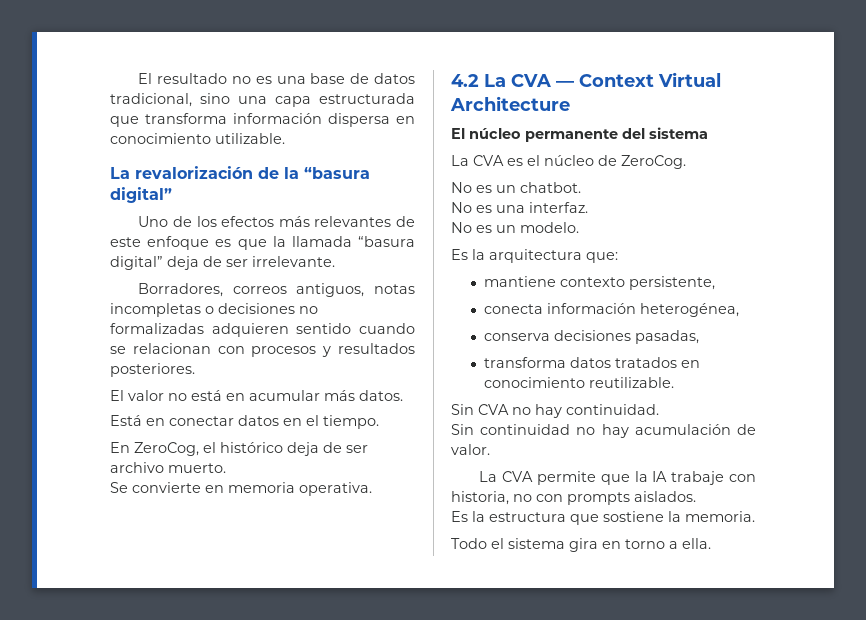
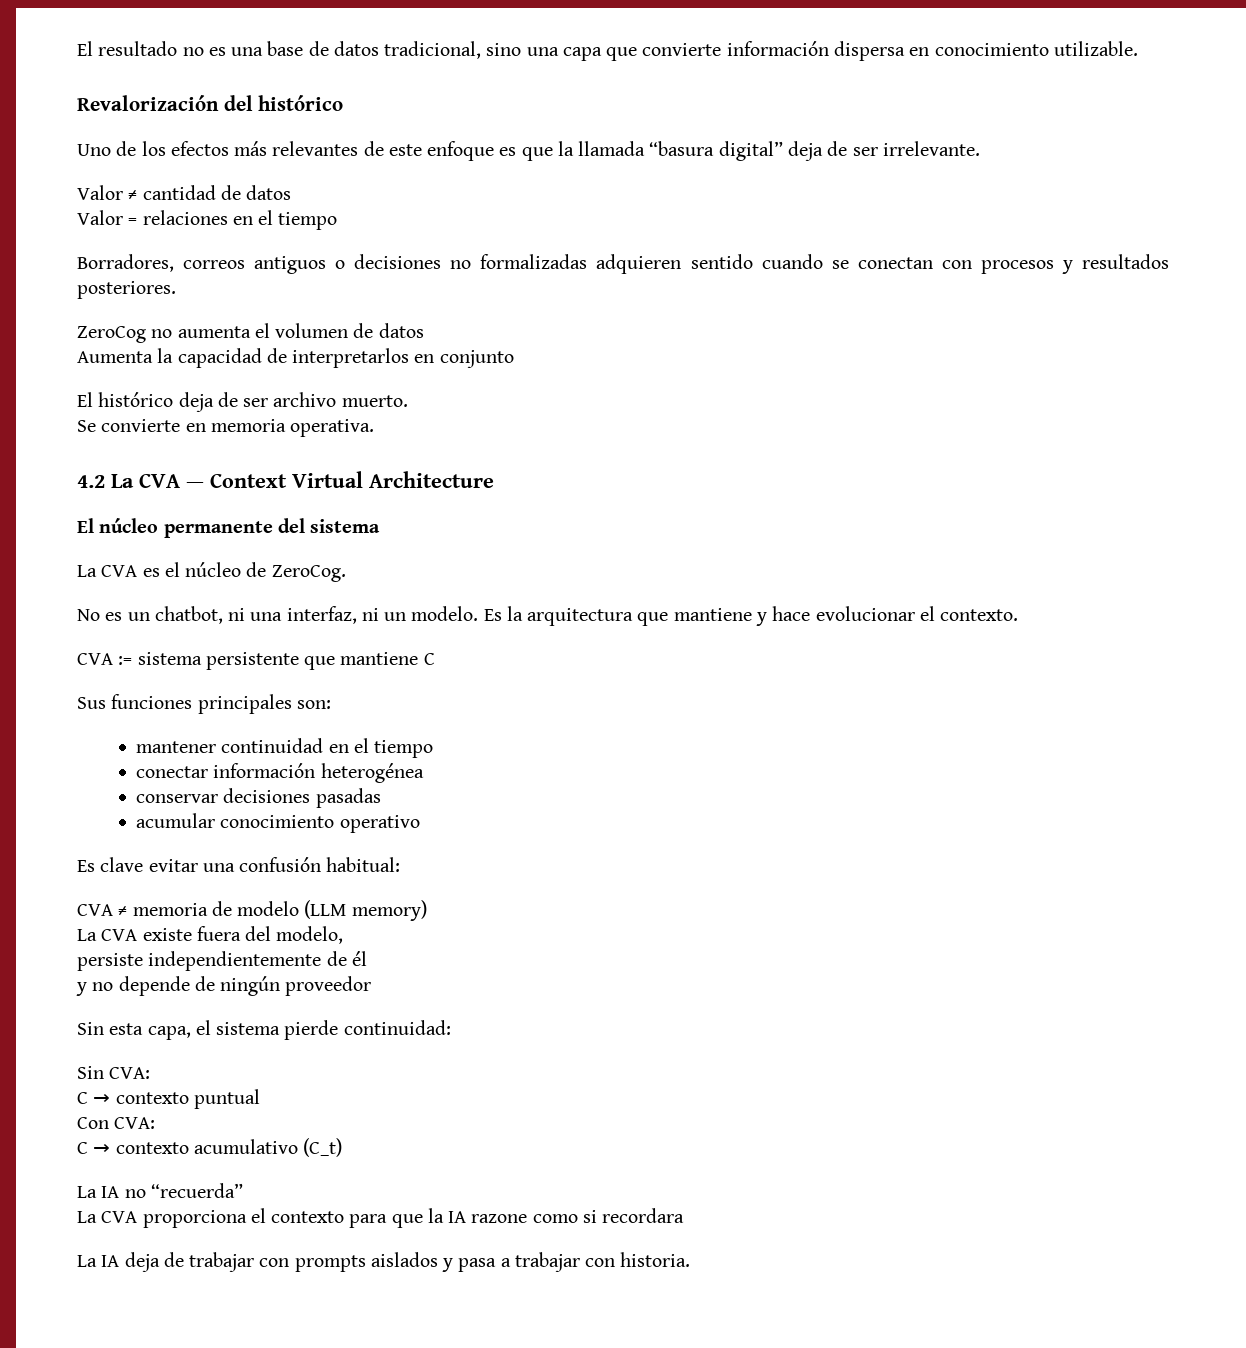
[319,93,415,104] [110,113,227,127] estructurada que transforma -> [606,43,722,61] que convierte
[110,166,370,179] [110,187,172,203] La revalorización de la “basura digital” -> [77,95,344,111] Revalorización del histórico
(335, 261) none -> [77,185,292,200] [77,210,338,230] // Valor ≠ cantidad de datos // Valor = relaciones en el tiempo
[296,283,416,297] [110,303,201,317] antiguos, notas incompletas -> [254,256,327,274] antiguos
[132,343,211,354] relacionan -> [857,257,933,269] conectan
[110,390,403,401] [110,415,379,429] [110,442,216,456] El valor no está en acumular más datos. // Está en conectar datos en el tiempo. // En ZeroCog, el -> [77,323,424,343] [77,348,514,368] [77,392,93,407] ZeroCog no aumenta el volumen de datos // Aumenta la capacidad de interpretarlos en conjunto // El
[520,182,581,193] [451,202,588,213] [451,222,492,233] chatbot. // No es una interfaz. // No es -> [154,606,379,624] chatbot, ni una interfaz, ni
(579, 227) // -> (479, 613) none
[586,252,618,263] [483,276,715,290] [483,303,739,317] [483,330,699,344] [483,357,700,368] [483,377,674,388] [451,404,659,418] [451,424,756,438] [451,444,490,455] [479,471,756,485] [451,491,696,505] [451,511,755,525] [451,538,711,552] que: // mantiene contexto persistente, // conecta información heterogénea, // conserva decisiones pasadas, // transforma datos tratados en conocimiento reutilizable. // Sin CVA no hay continuidad. // Sin continuidad no hay acumulación de valor. // La CVA permite que la IA trabaje con historia, no con prompts aislados. // Es la estructura que sostiene la memoria. // Todo el sistema gira en torno a ella. -> [637,606,1019,626] [77,652,435,670] [77,694,331,714] [136,738,434,758] [136,763,424,783] [136,788,381,808] [136,813,420,833] [77,857,401,872] [77,900,427,921] [77,926,344,944] [77,951,367,971] [76,976,372,996] [77,1020,451,1040] [77,1066,151,1079] [77,1089,260,1109] [77,1117,156,1129] [77,1138,343,1157] [77,1183,243,1198] [77,1208,685,1228] [77,1252,691,1272] que mantiene y hace evolucionar el contexto. // CVA := sistema persistente que mantiene C // Sus funciones principales son: // mantener continuidad en el tiempo // conectar información heterogénea // conservar decisiones pasadas // acumular conocimiento operativo // Es clave evitar una confusión habitual: // CVA ≠ memoria de modelo (LLM memory) // La CVA existe fuera del modelo, // persiste independientemente de él // y no depende de ningún proveedor // Sin esta capa, el sistema pierde continuidad: // Sin CVA: // C → contexto puntual // Con CVA: // C → contexto acumulativo (C_t) // La IA no “recuerda” // La CVA proporciona el contexto para que la IA razone como si recordara // La IA deja de trabajar con prompts aislados y pasa a trabajar con historia.

